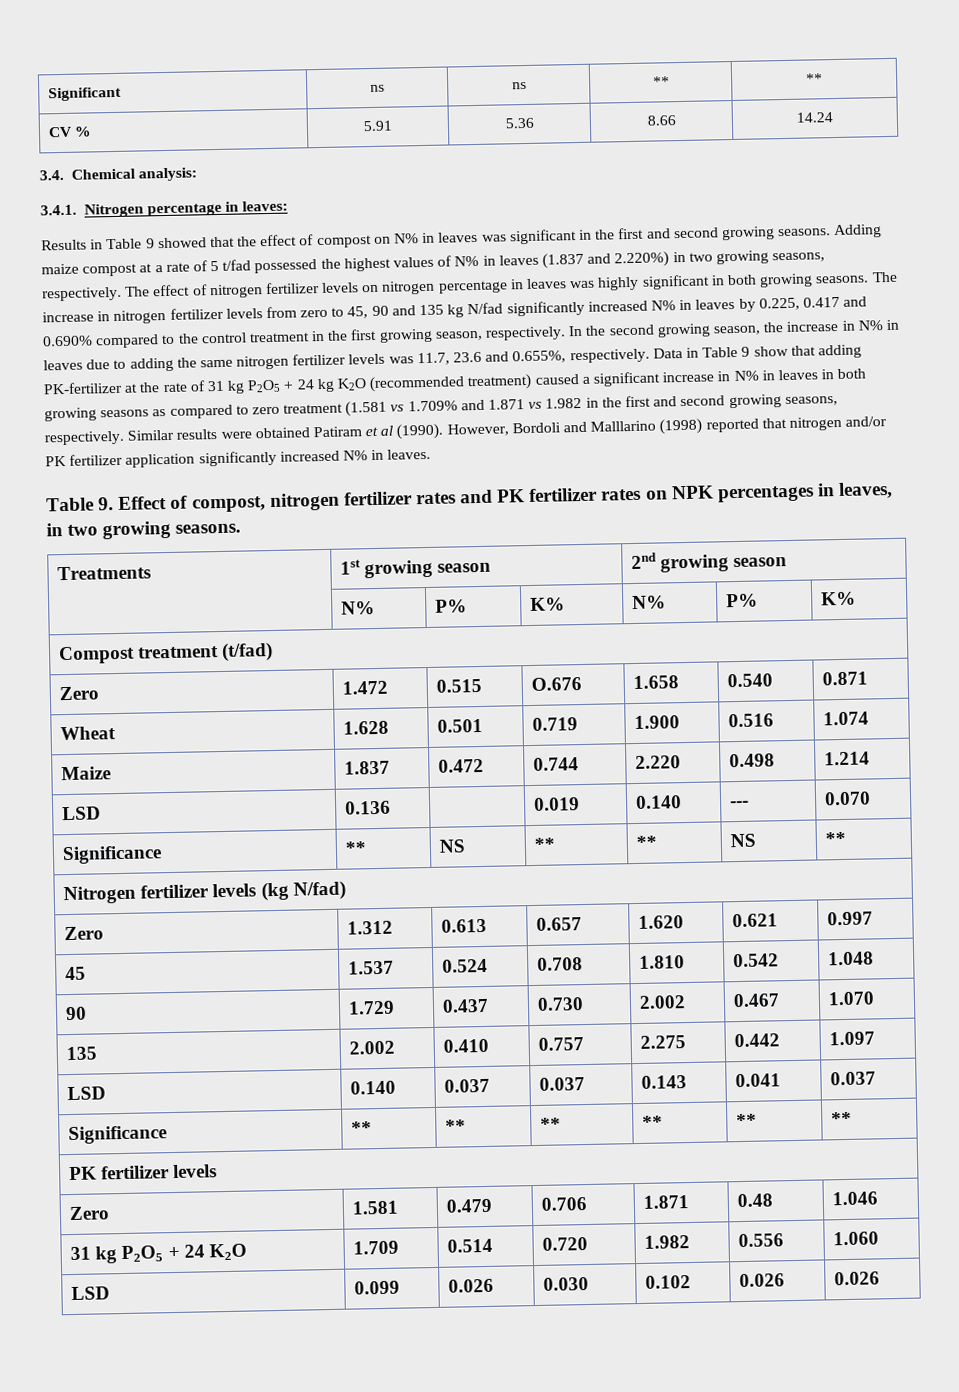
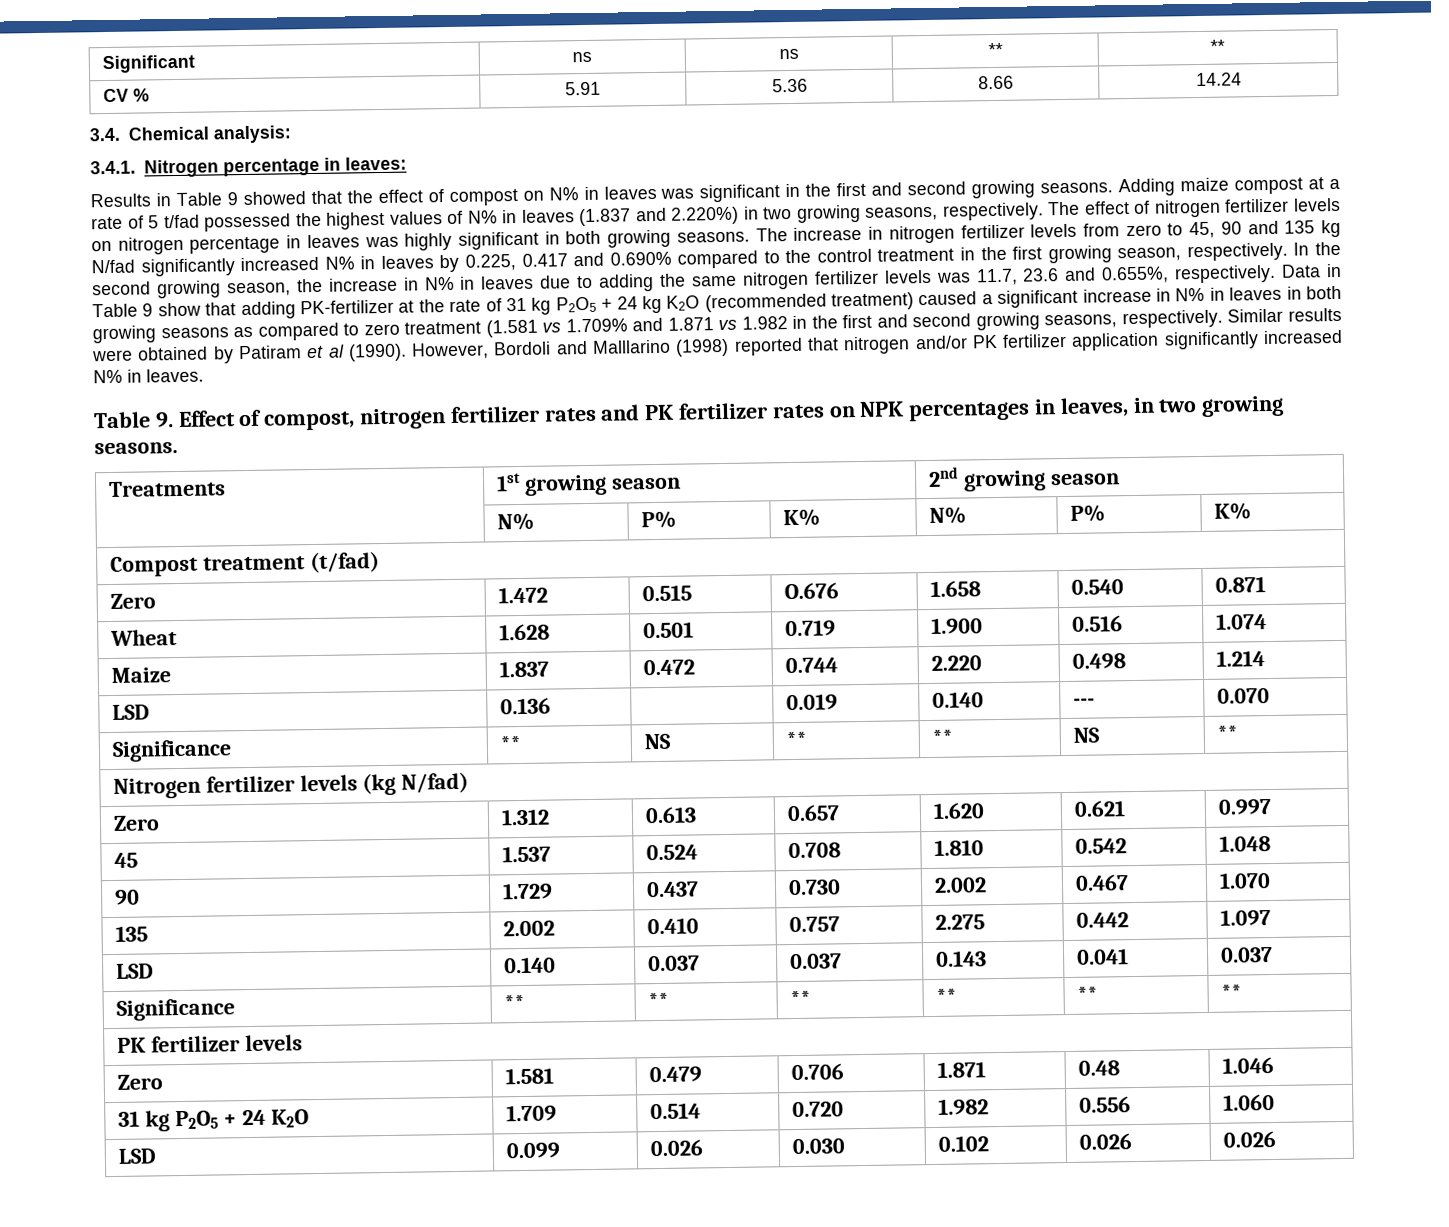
(310, 433) none -> [213,346,234,364] by

